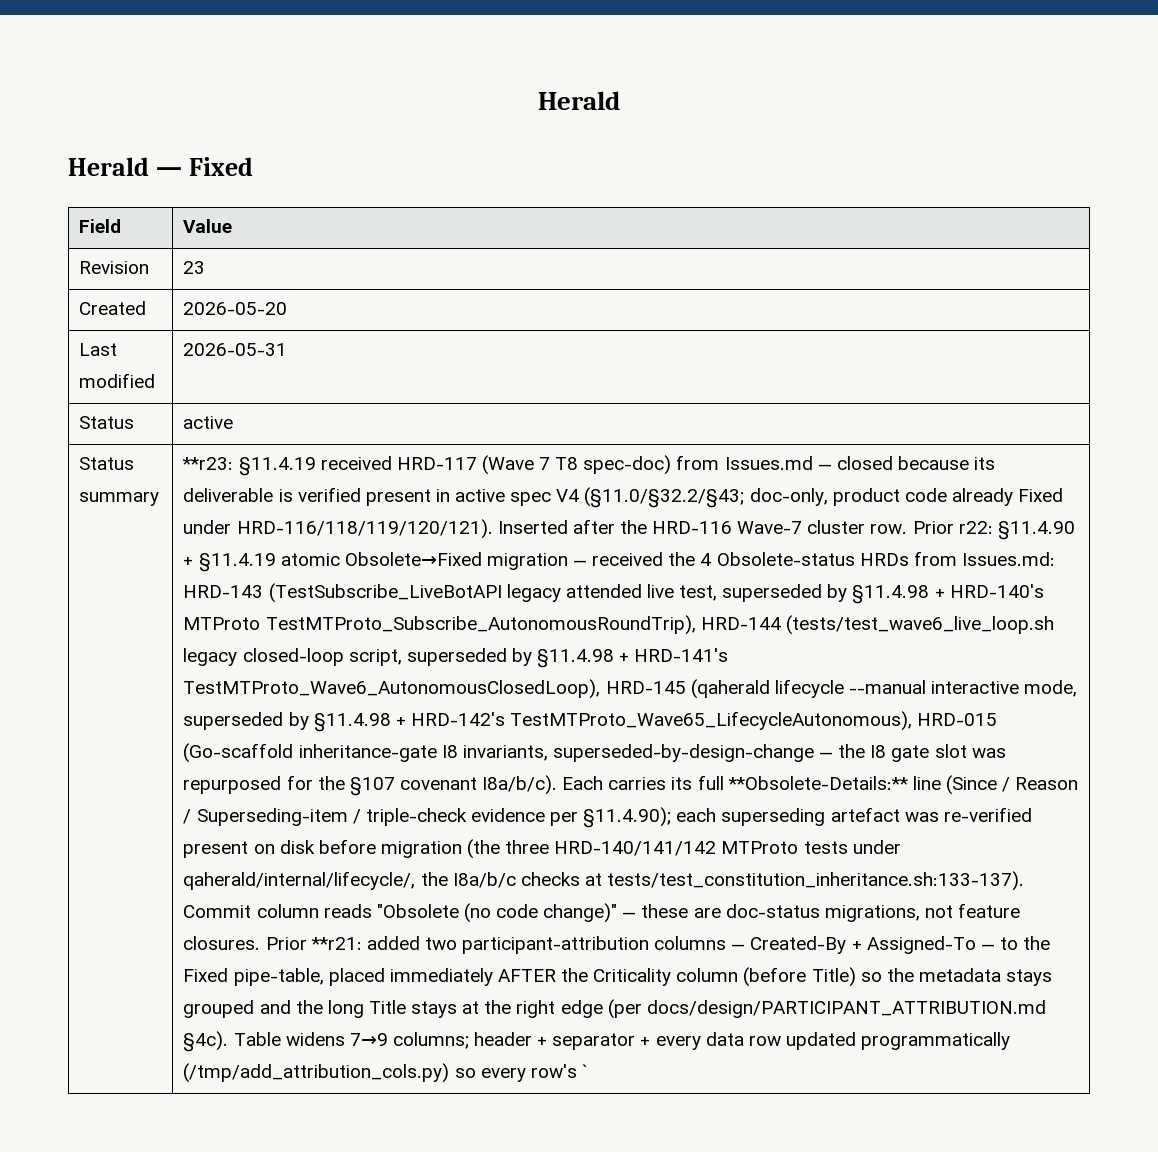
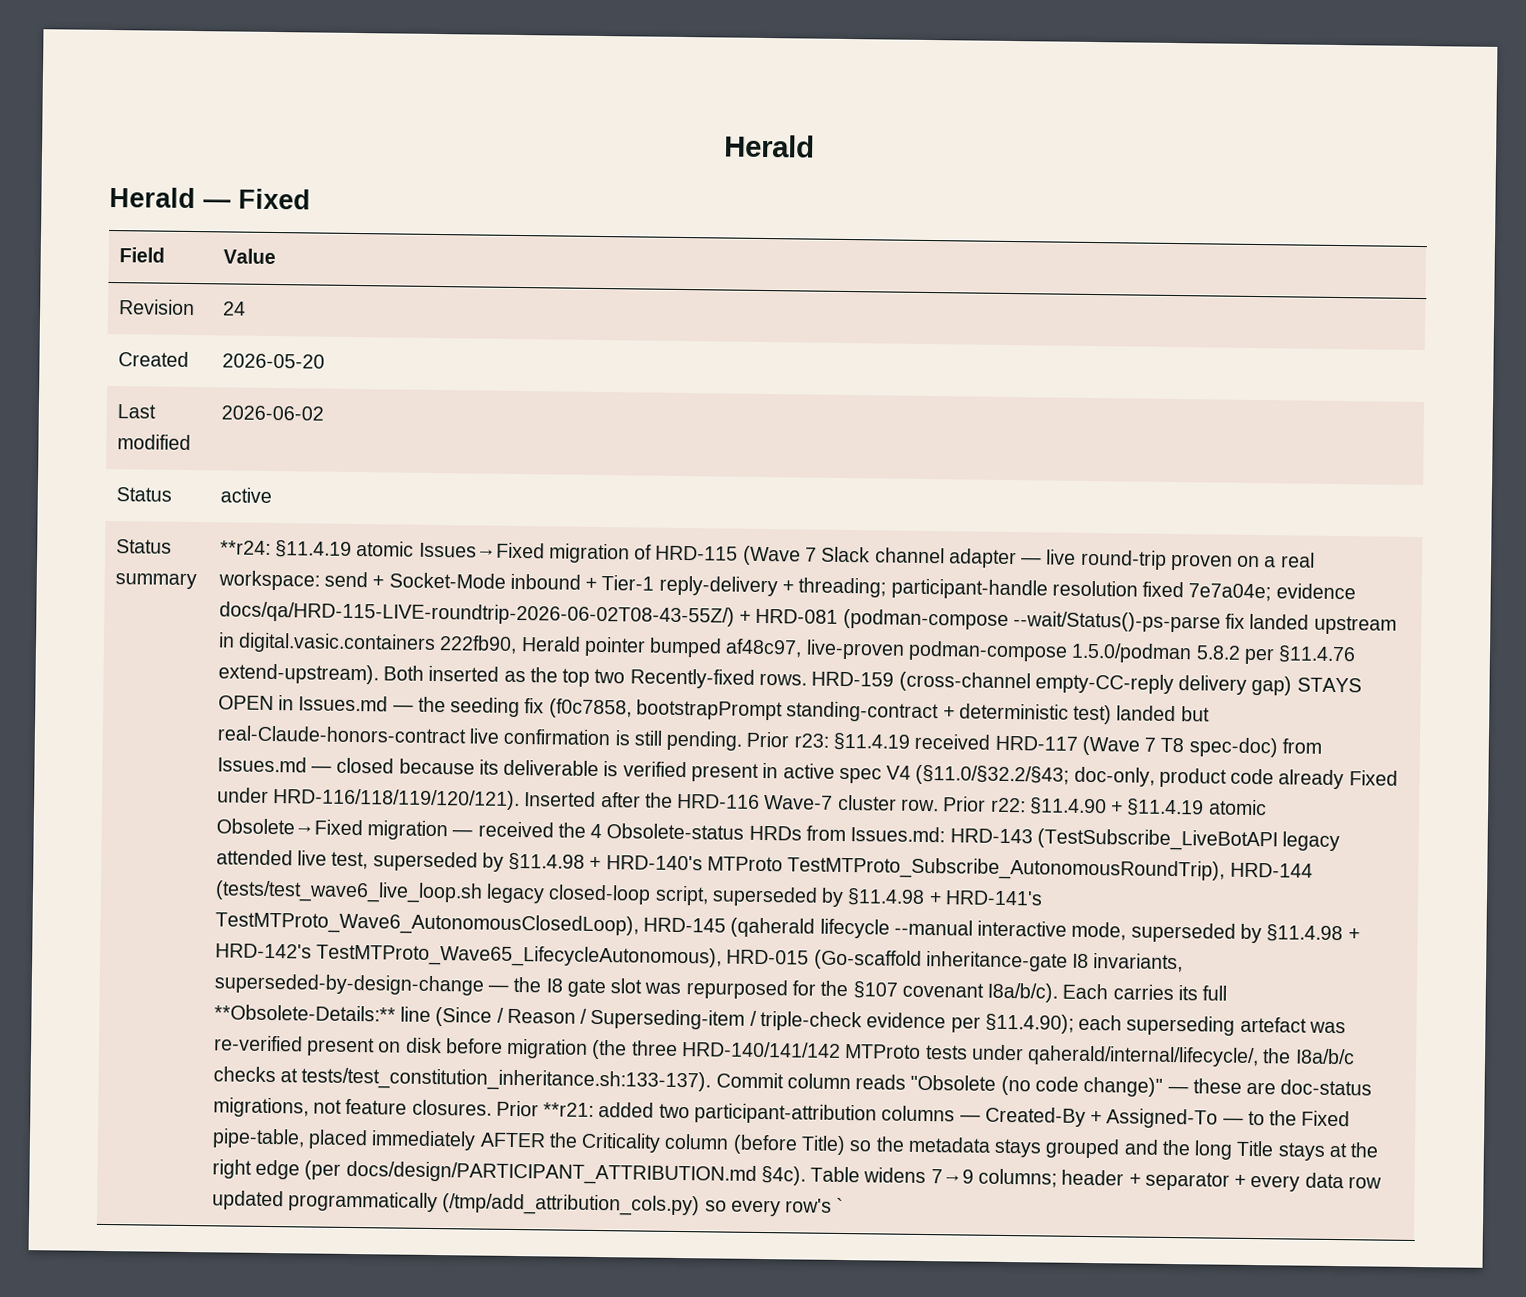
[183,261,206,274] 23 -> [222,301,246,316] 24
[183,343,288,356] 2026-05-31 -> [220,405,324,421] 2026-06-02
[182,457,234,470] **r23: -> [219,540,1315,571] [217,570,1356,602] [218,601,1397,635] [217,632,1357,665] [217,663,1362,696] [217,695,1210,725] [216,725,829,751] **r24: §11.4.19 atomic Issues→Fixed migration of HRD-115 (Wave 7 Slack channel adapter — live round-trip proven on a real workspace: send + Socket-Mode inbound + Tier-1 reply-delivery + threading; participant-handle resolution fixed 7e7a04e; evidence docs/qa/HRD-115-LIVE-roundtrip-2026-06-02T08-43-55Z/) + HRD-081 (podman-compose --wait/Status()-ps-parse fix landed upstream in digital.vasic.containers 222fb90, Herald pointer bumped af48c97, live-proven podman-compose 1.5.0/podman 5.8.2 per §11.4.76 extend-upstream). Both inserted as the top two Recently-fixed rows. HRD-159 (cross-channel empty-CC-reply delivery gap) STAYS OPEN in Issues.md — the seeding fix (f0c7858, bootstrapPrompt standing-contract + deterministic test) landed but real-Claude-honors-contract live confirmation is still pending. Prior r23:

